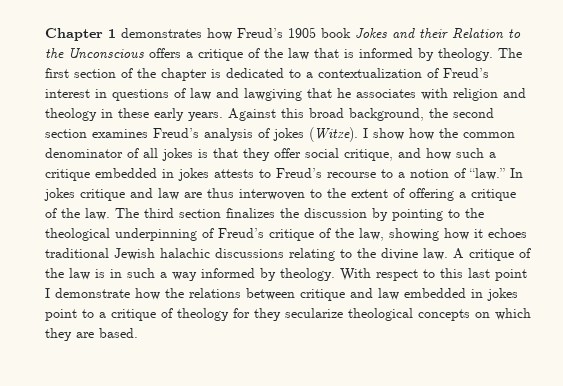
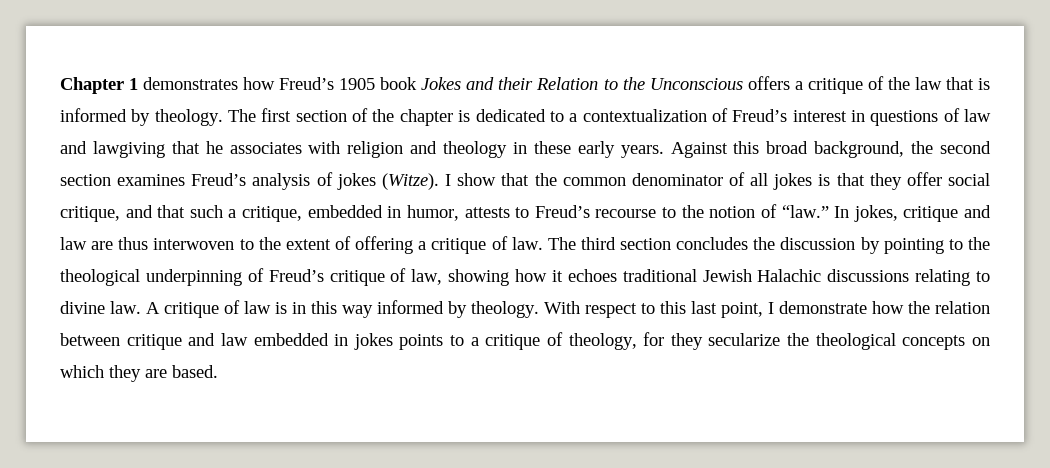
[409,128,434,140] how -> [501,173,530,186] that
[426,148,496,160] [45,168,209,181] how such a critique embedded in jokes -> [157,205,459,222] that such a critique, embedded in humor,
[398,172,405,178] a -> [681,205,704,218] the
[44,188,75,201] jokes -> [853,205,898,222] jokes,
[61,208,80,218] the -> (508, 243) none
[226,208,275,218] finalizes -> [676,237,749,250] concludes
[335,228,354,238] the -> (407, 275) none
[160,248,210,258] halachic -> [757,269,822,282] Halachic
[357,248,376,258] the -> (990, 276) none
[45,268,64,278] the -> (240, 307) none
[127,268,167,278] such a -> [311,301,337,314] this
[495,269,527,281] point -> [721,302,763,318] point,
[189,288,241,298] relations -> [935,301,990,314] relation
[45,309,77,321] point -> [399,334,444,350] points
[177,308,229,321] theology -> [568,333,637,350] theology,
(343, 313) none -> [787,333,810,346] the

